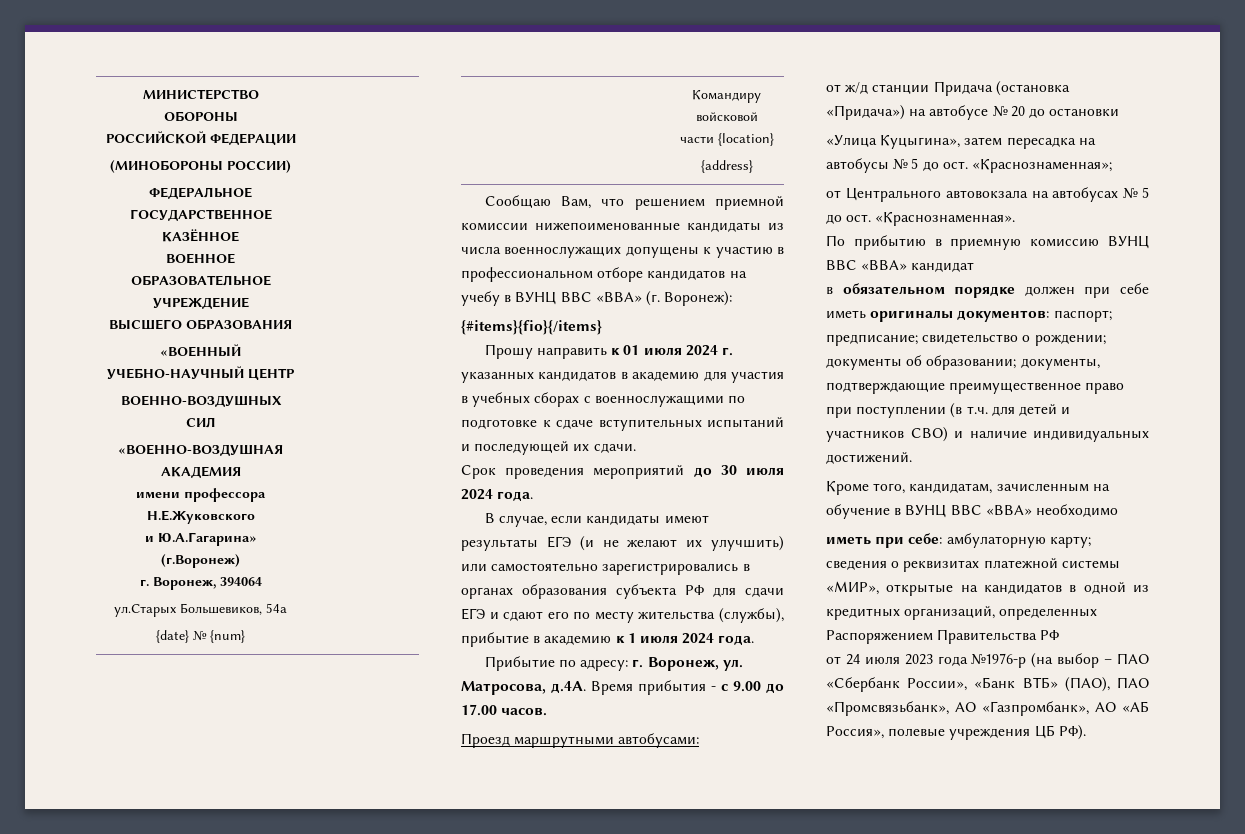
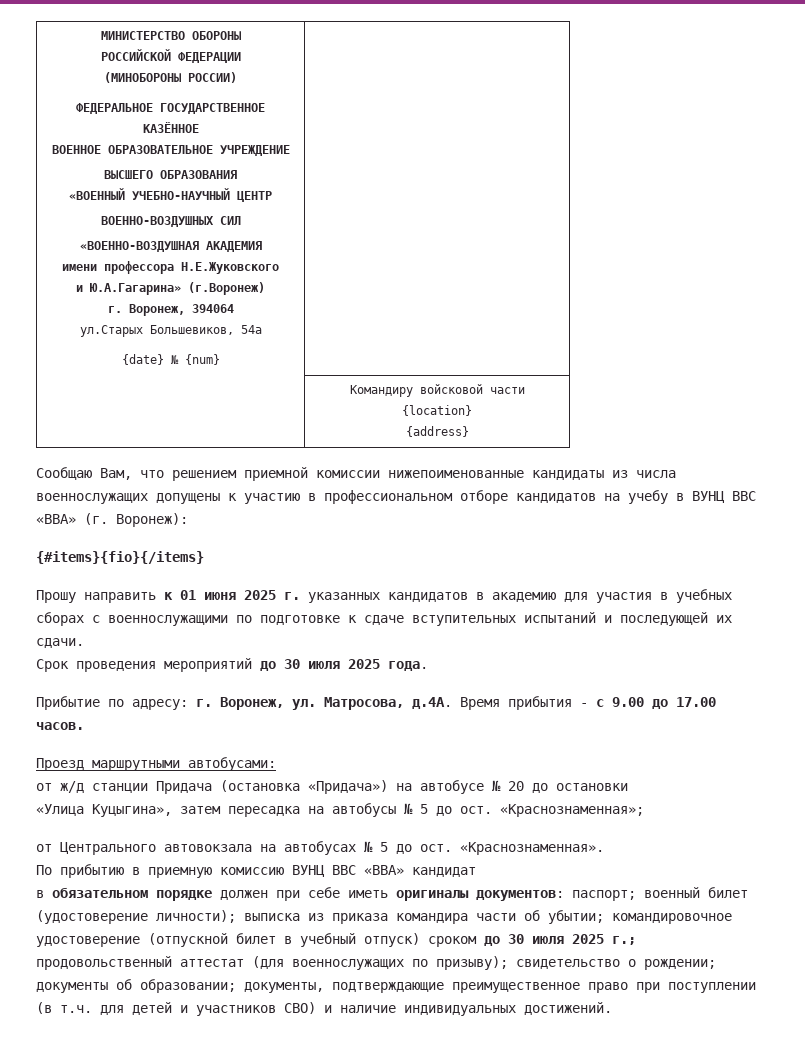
[643,345,718,356] июля 2024 -> [204,590,276,600] июня 2025
[461,489,534,501] [484,513,709,527] [461,536,784,551] [461,563,750,575] [461,584,784,599] [461,608,784,623] [461,632,715,647] 2024 года. // В случае, если кандидаты имеют результаты ЕГЭ (и не желают их улучшить) или самостоятельно зарегистрировались в органах образования субъекта РФ для сдачи ЕГЭ и сдают его по месту жительства (службы), прибытие в академию к 1 июля 2024 -> [348,659,380,669] 2025
[826,334,918,346] предписание; -> [644,887,748,898] [36,910,732,924] [36,933,636,947] [36,956,508,970] военный билет (удостоверение личности); выписка из приказа командира части об убытии; командировочное удостоверение (отпускной билет в учебный отпуск) сроком до 30 июля 2025 г.; продовольственный аттестат (для военнослужащих по призыву);
[826,481,1110,495] [826,504,1118,519] [826,533,1091,548] [826,558,1120,572] [826,581,1149,596] [826,606,1098,620] [826,629,1060,644] [826,653,1149,668] [826,677,1149,692] [826,701,1149,716] [826,725,1086,740] // Кроме того, кандидатам, зачисленным на обучение в ВУНЦ ВВС «ВВА» необходимо // иметь при себе: амбулаторную карту; сведения о реквизитах платежной системы «МИР», открытые на кандидатов в одной из кредитных организаций, определенных Распоряжением Правительства РФ // от 24 июля 2023 года №1976-р (на выбор – ПАО «Сбербанк России», «Банк ВТБ» (ПАО), ПАО «Промсвязьбанк», АО «Газпромбанк», АО «АБ Россия», полевые учреждения ЦБ РФ). -> (612, 1008) none

